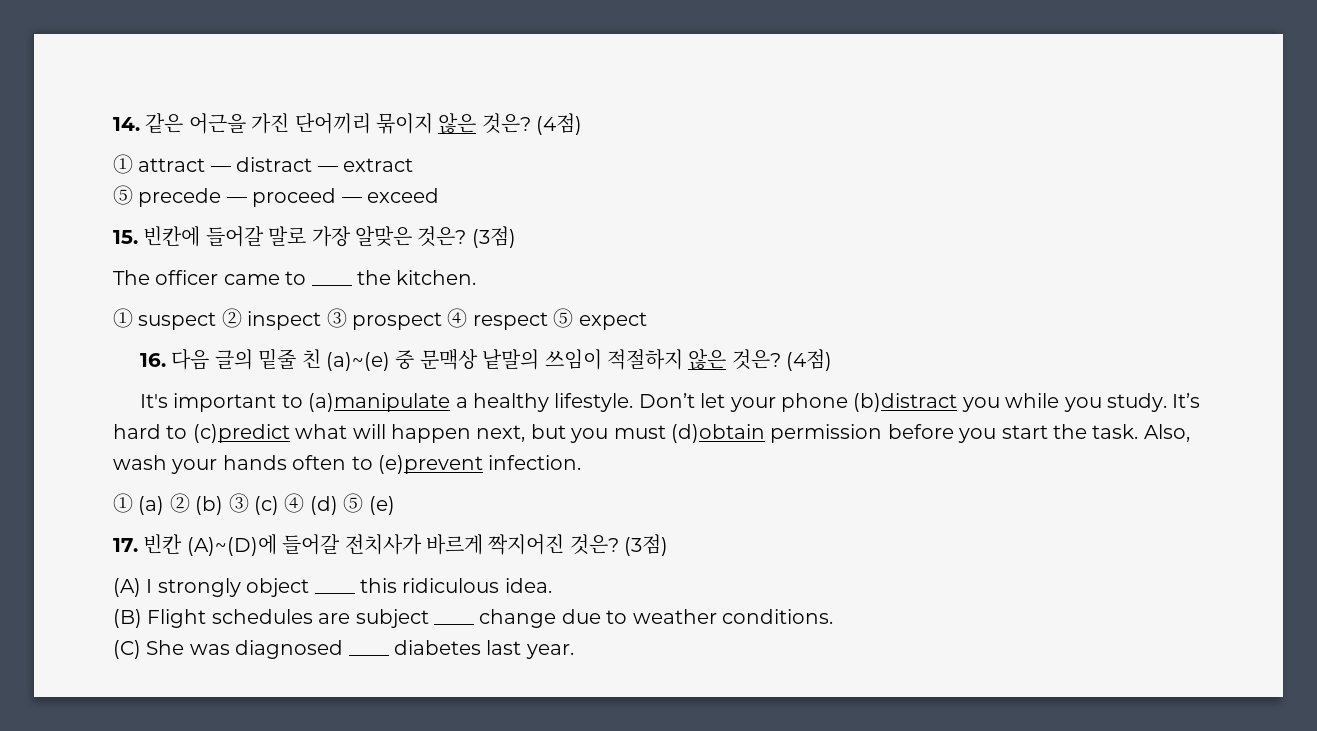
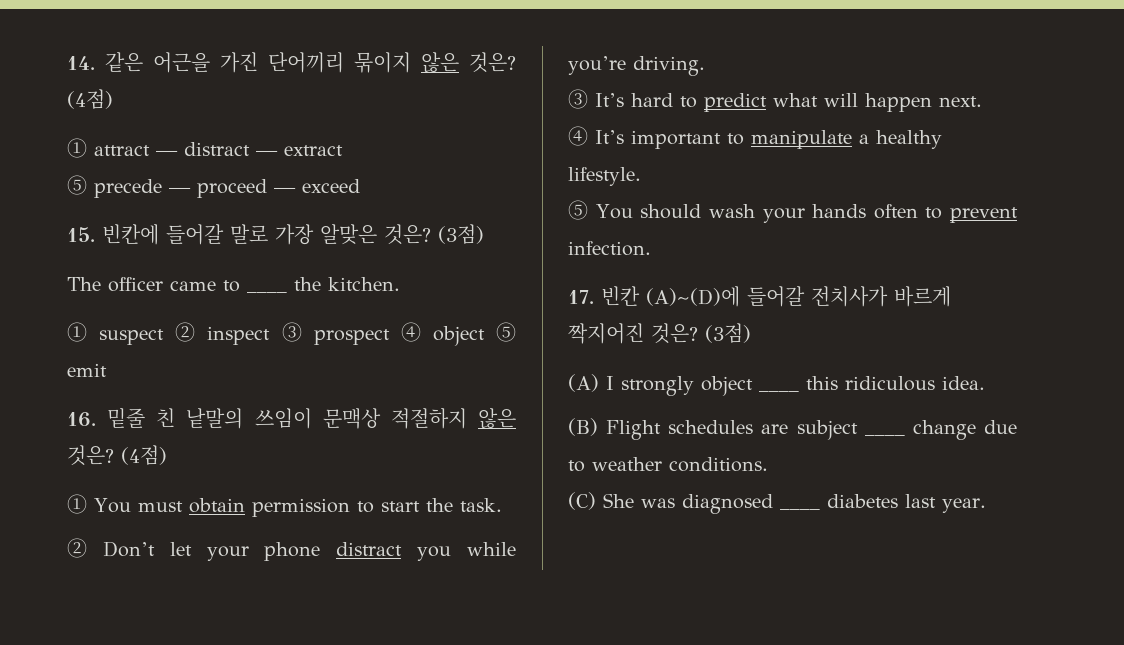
[472,308,647,330] [139,349,478,371] respect ⑤ expect // 16. 다음 글의 밑줄 친 (a)~(e) 중 문맥상 -> [432,322,516,346] [67,363,107,377] [67,408,176,428] object ⑤ emit // 16. 밑줄 친
(602, 359) none -> [322,408,381,429] 문맥상
[139,393,634,412] It's important to (a)manipulate a healthy lifestyle. -> [67,494,502,517] [67,538,87,558] ① You must obtain permission to start the task. // ②
[853,393,958,412] (b)distract -> [336,542,403,556] distract
[1063,393,1167,412] you study. -> [568,56,705,76] [568,89,588,109] you’re driving. // ③
[192,424,290,443] (c)predict -> [704,93,767,112] predict
[476,424,1190,443] next, but you must (d)obtain permission before you start the task. Also, -> [939,96,982,107] [568,126,942,149] [568,167,641,186] [568,200,702,220] next. // ④ It’s important to manipulate a healthy lifestyle. // ⑤ You should
[378,455,483,474] (e)prevent -> [950,207,1018,223] prevent
[113,493,395,515] // ① (a) ② (b) ③ (c) ④ (d) ⑤ (e) -> (651, 248) none

